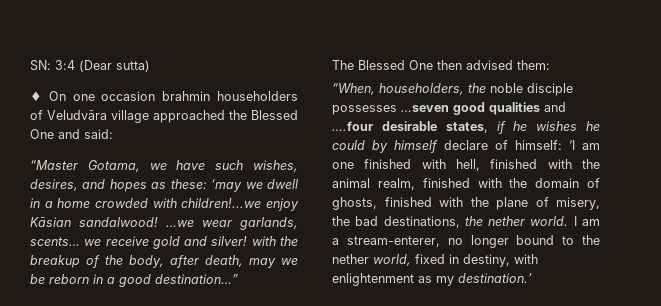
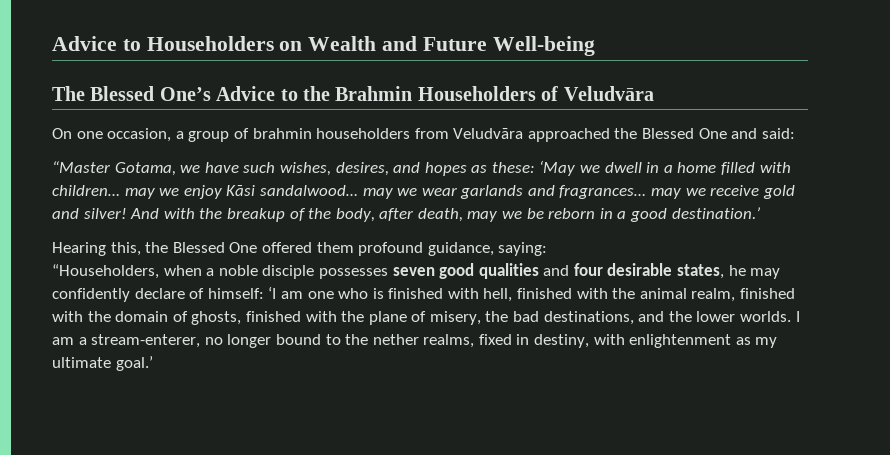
[30,60,150,72] [30,91,298,101] [30,110,149,123] SN: 3:4 (Dear sutta) // ♦ On one occasion brahmin householders of Veludvāra village -> [52,36,595,56] [52,86,654,101] [52,128,524,142] Advice to Householders on Wealth and Future Well-being // The Blessed One’s Advice to the Brahmin Householders of Veludvāra // On one occasion, a group of brahmin householders from Veludvāra
[211,179,243,192] ‘may -> [539,160,576,176] ‘May
[95,198,299,211] [30,217,298,230] [30,237,80,246] crowded with children!...we enjoy Kāsian sandalwood! …we wear garlands, scents… -> [721,162,791,175] [52,185,682,199] filled with children… may we enjoy Kāsi sandalwood… may we wear garlands and fragrances… may
(248, 241) none -> [130,208,160,219] And
[155,274,238,284] [332,60,550,70] [332,83,486,95] destination…” // The Blessed One then advised them: // “When, householders, the -> [671,207,760,219] [52,242,548,256] [52,264,215,279] destination.’ // Hearing this, the Blessed One offered them profound guidance, saying: // “Householders, when a
[401,105,449,112] …seven -> [392,267,435,276] seven
[332,121,373,131] ….four -> [573,263,603,276] four
[496,121,600,134] [332,140,438,153] if he wishes he could by himself -> [728,265,781,279] [52,288,130,302] he may confidently
(354, 165) none -> [338,288,384,299] who is
[464,216,569,226] the nether world. -> [638,311,792,322] and the lower worlds.
[373,254,411,266] world, -> [423,334,475,348] realms,
[458,273,532,283] destination.’ -> [52,356,153,371] ultimate goal.’

